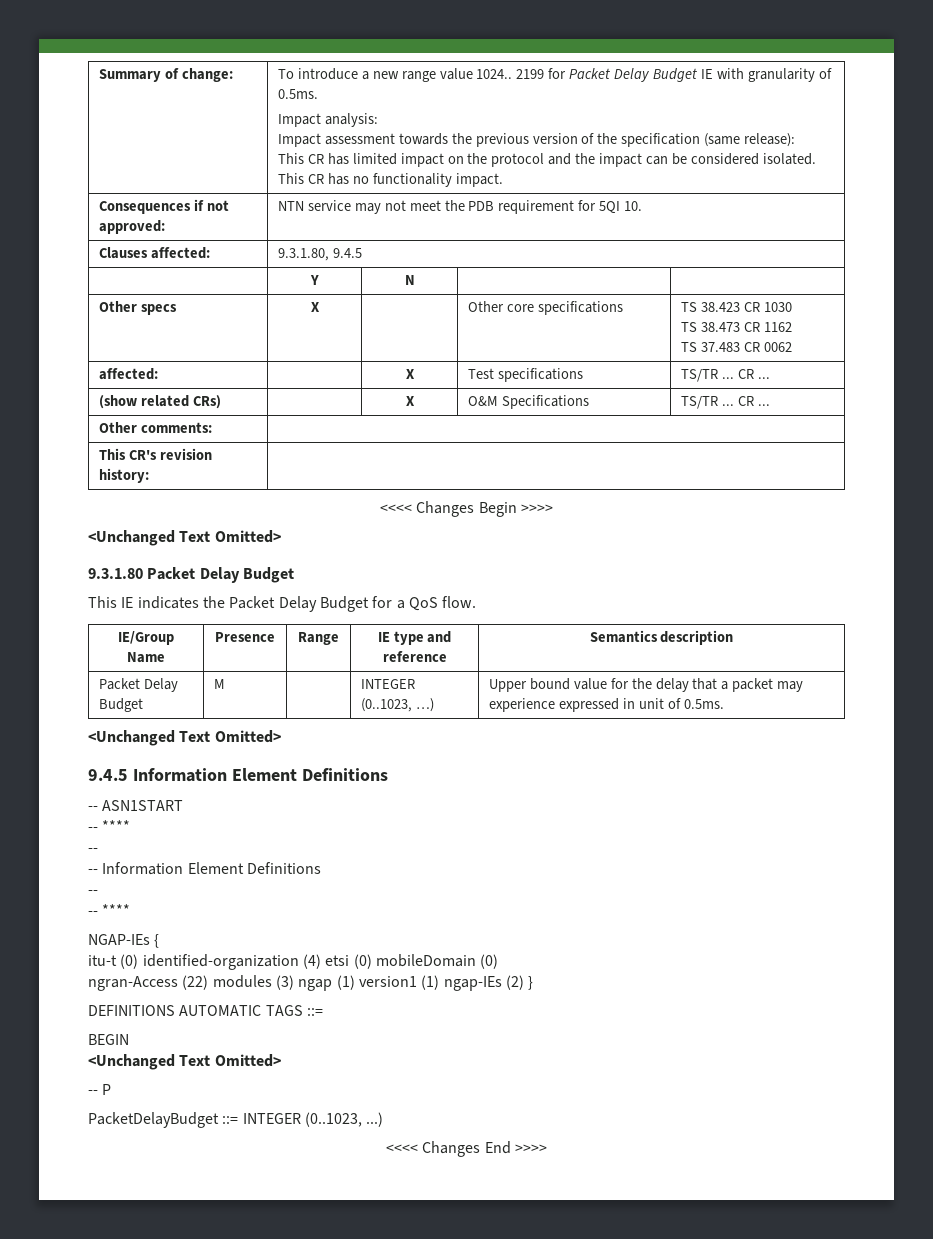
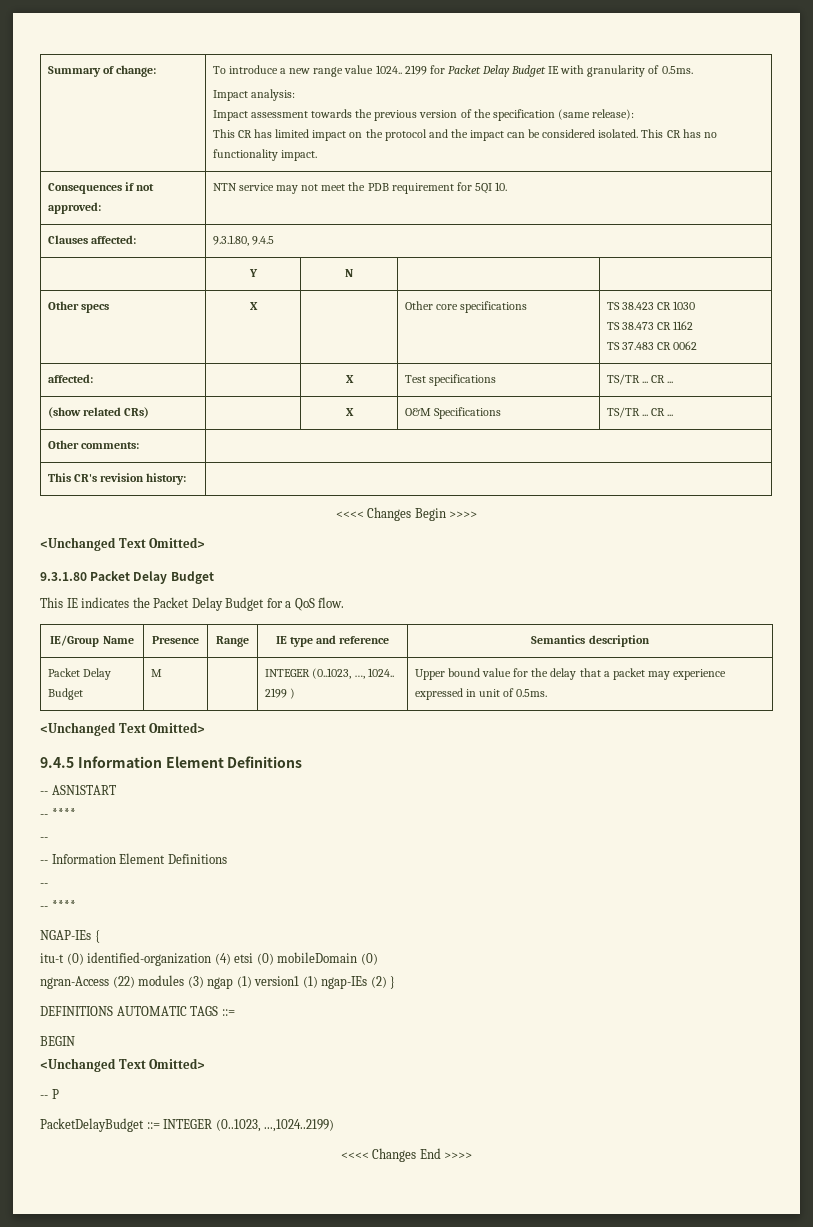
[415,698,434,712] …) -> [354,668,395,679] [264,688,296,699] …, 1024.. 2199 )
[366,1112,384,1127] ...) -> [264,1119,335,1132] ...,1024..2199)

